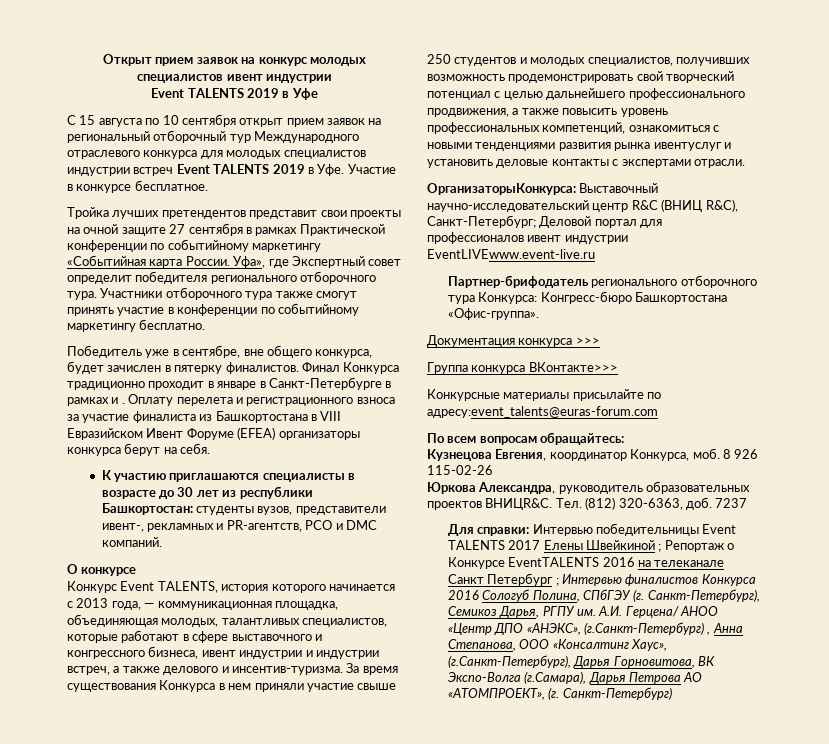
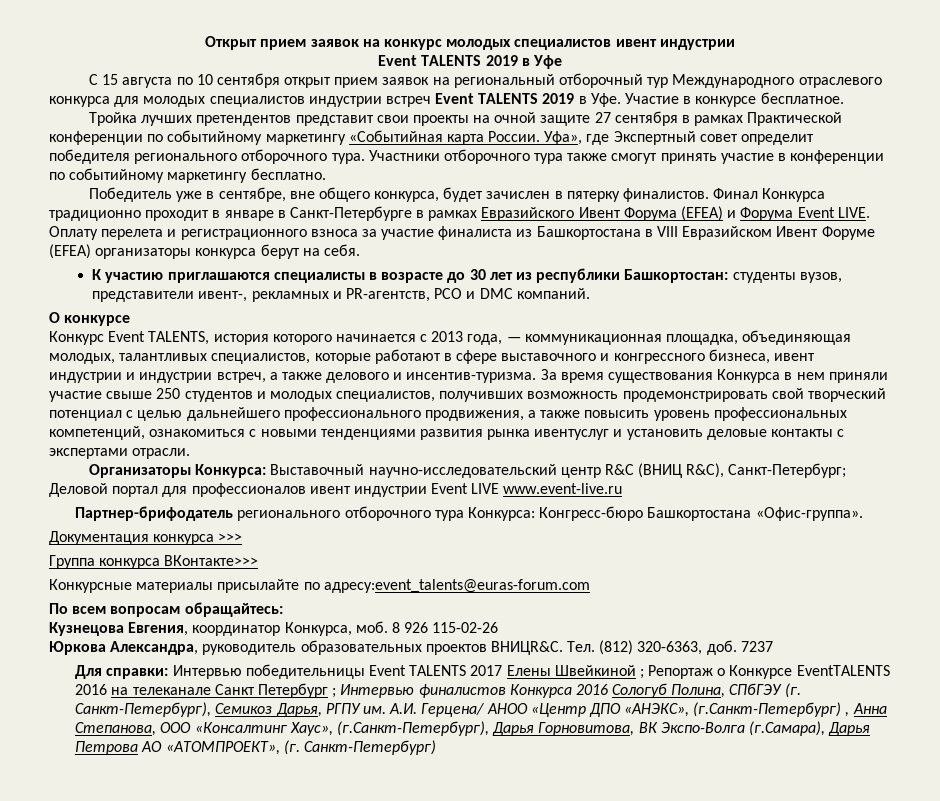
[111,397,125,404] и . -> [481,206,870,221] Евразийского Ивент Форума (EFEA) и Форума Event LIVE.
[427,183,576,195] ОрганизаторыКонкурса: -> [88,464,267,478] Организаторы Конкурса:
[427,249,595,259] EventLIVEwww.event-live.ru -> [431,483,623,494] Event LIVE www.event-live.ru

